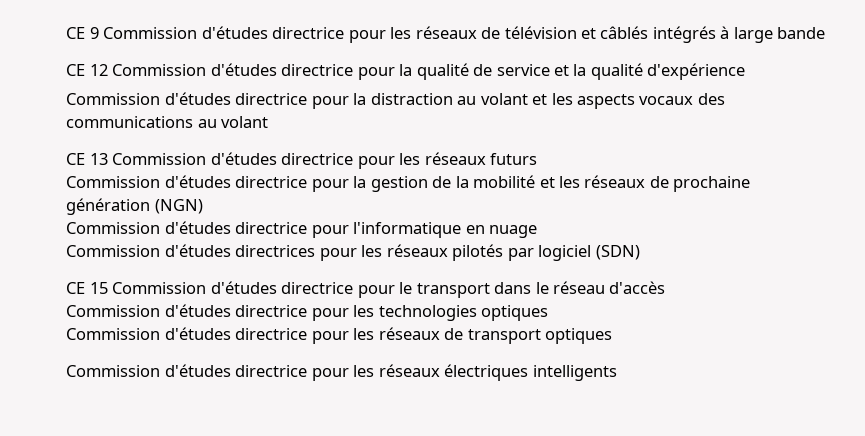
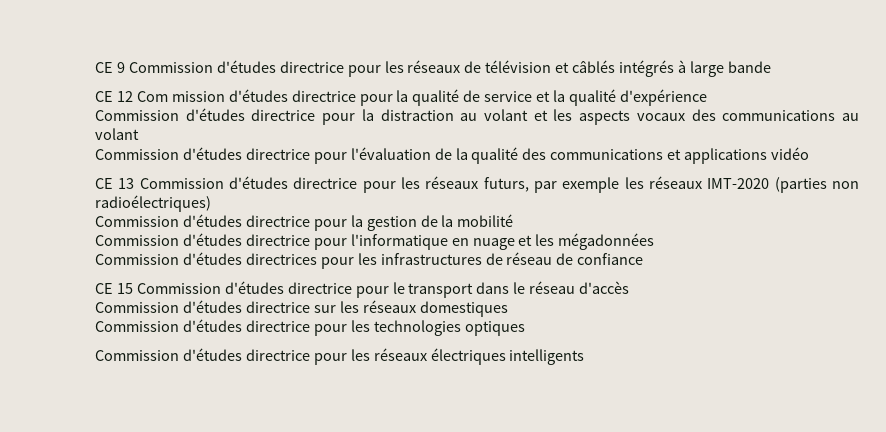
[112,64,207,76] Commission -> [136,91,225,102] Com mission
(269, 122) none -> [95,147,810,164] // Commission d'études directrice pour l'évaluation de la qualité des communications et applications vidéo
[490,153,538,165] futurs -> [483,176,860,193] [95,195,212,212] futurs, par exemple les réseaux IMT-2020 (parties non radioélectriques)
[539,175,751,192] [66,198,203,215] et les réseaux de prochaine génération (NGN) -> (514, 220) none
(538, 231) none -> [518,233,655,250] et les mégadonnées
[386,244,640,261] réseaux pilotés par logiciel (SDN) -> [380,252,644,265] infrastructures de réseau de confiance
(666, 287) none -> [95,300,508,317] // Commission d'études directrice sur les réseaux domestiques
[66,327,613,344] // Commission d'études directrice pour les réseaux de transport optiques -> (525, 328) none

